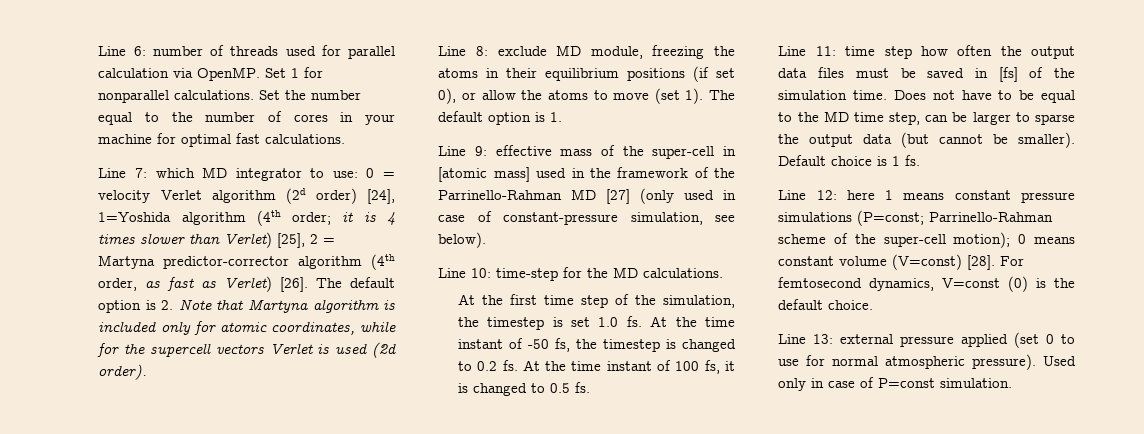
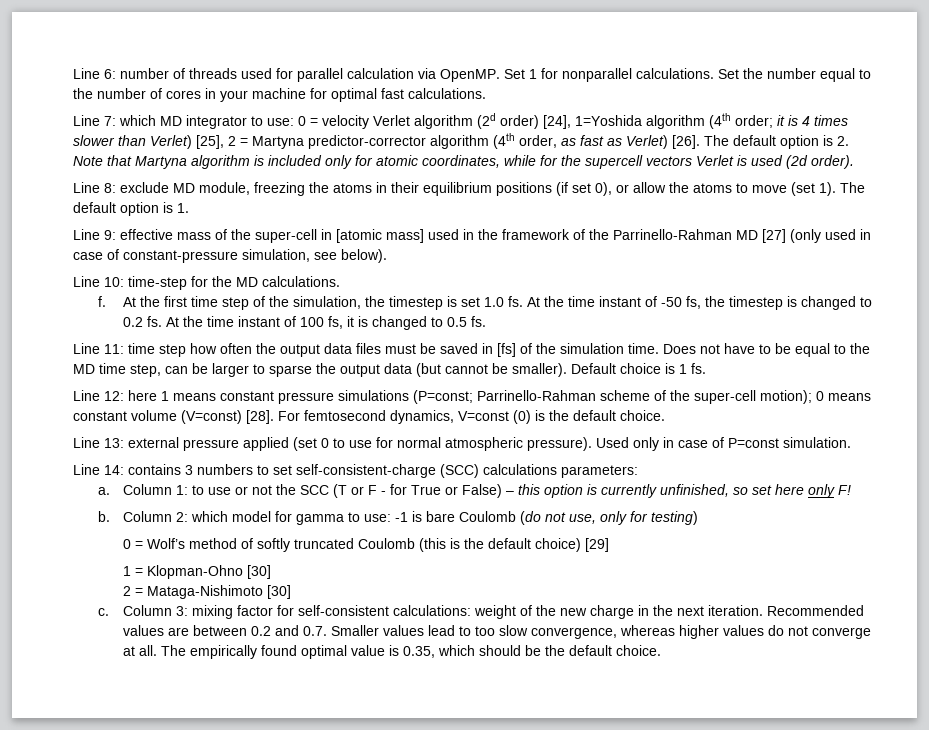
(724, 273) none -> [97,296,106,307] f.
(1013, 383) none -> [72,464,638,478] [97,484,851,498] [97,511,698,525] [122,538,609,552] [122,565,271,579] [122,585,291,599] [97,605,864,619] [122,625,871,639] [122,645,661,659] // Line 14: contains 3 numbers to set self-consistent-charge (SCC) calculations parameters: // a. Column 1: to use or not the SCC (T or F - for True or False) – this option is currently unfinished, so set here only F! // b. Column 2: which model for gamma to use: -1 is bare Coulomb (do not use, only for testing) // 0 = Wolf’s method of softly truncated Coulomb (this is the default choice) [29] // 1 = Klopman-Ohno [30] // 2 = Mataga-Nishimoto [30] // c. Column 3: mixing factor for self-consistent calculations: weight of the new charge in the next iteration. Recommended values are between 0.2 and 0.7. Smaller values lead to too slow convergence, whereas higher values do not converge at all. The empirically found optimal value is 0.35, which should be the default choice.

